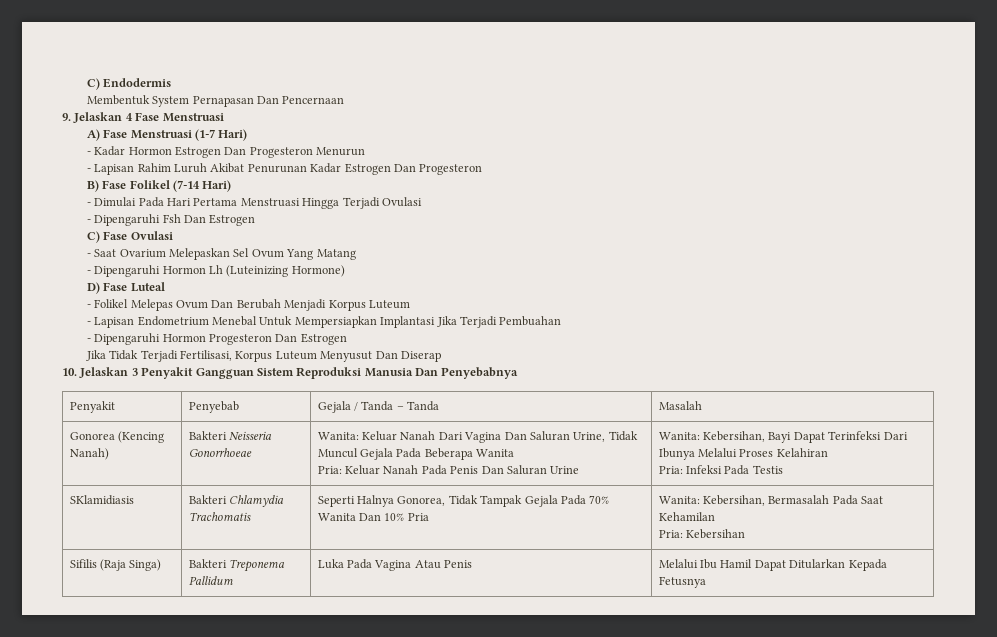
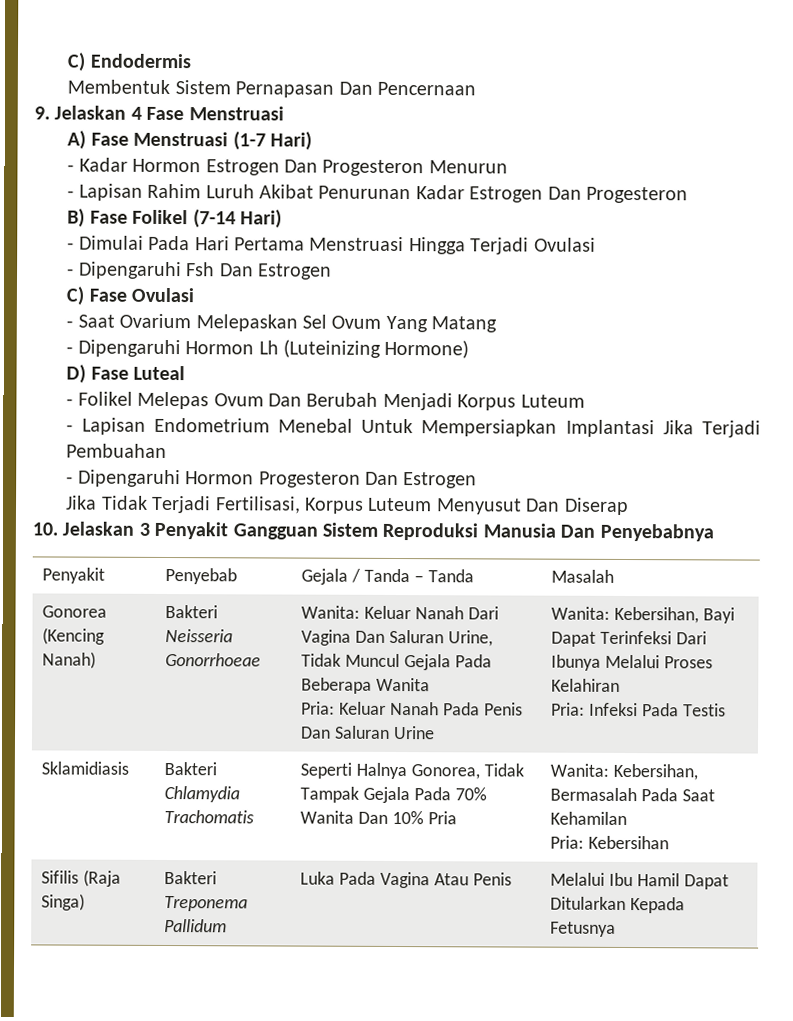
[152,96,190,107] System -> [174,80,231,95] Sistem
[69,495,134,505] SKlamidiasis -> [41,761,130,775] Sklamidiasis

